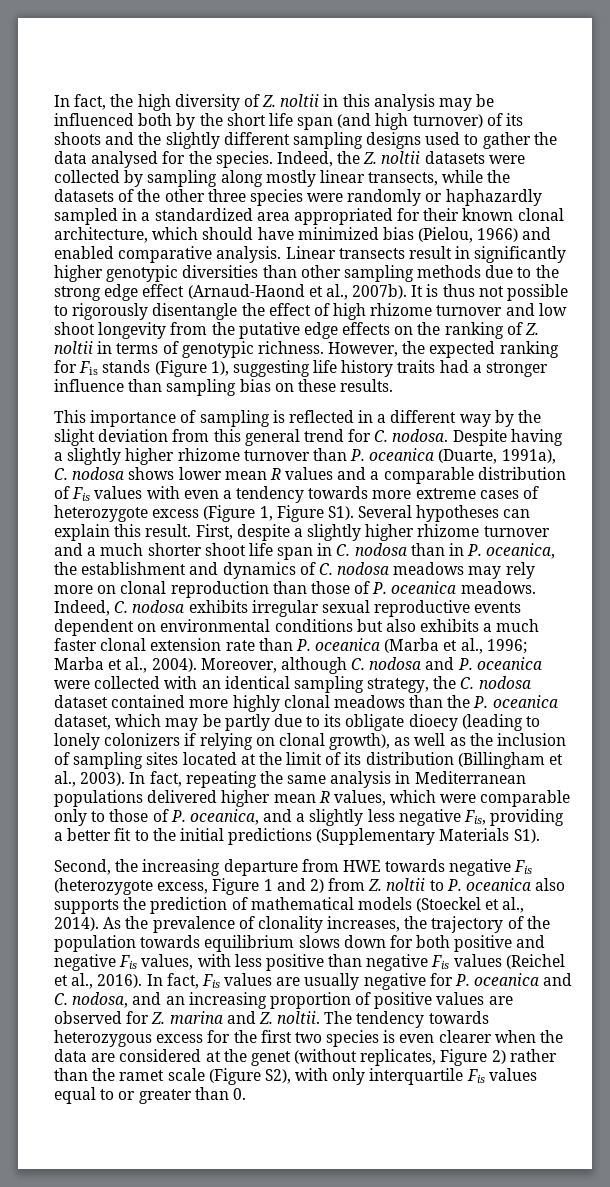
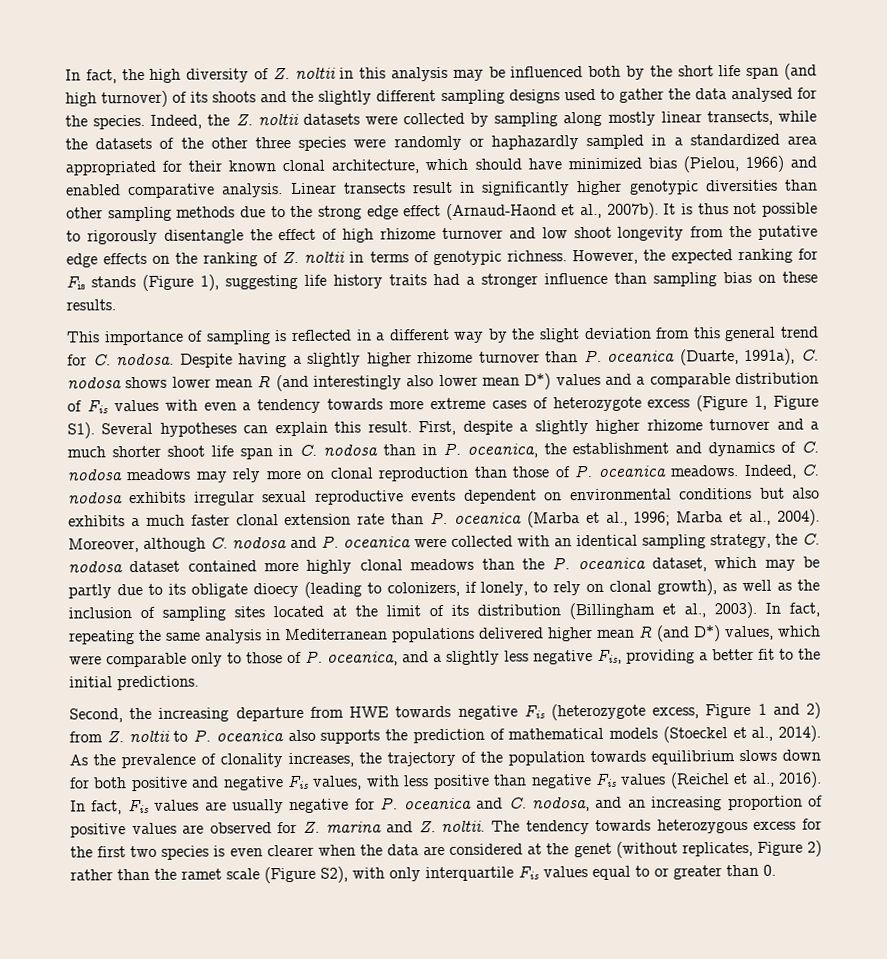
(281, 474) none -> [275,373,552,392] (and interestingly also lower mean D*)
[54,733,253,750] lonely colonizers if relying -> [386,581,582,597] colonizers, if lonely, to rely
(330, 797) none -> [656,625,721,642] (and D*)
[228,828,540,845] predictions (Supplementary Materials S1). -> [117,675,199,691] predictions.

